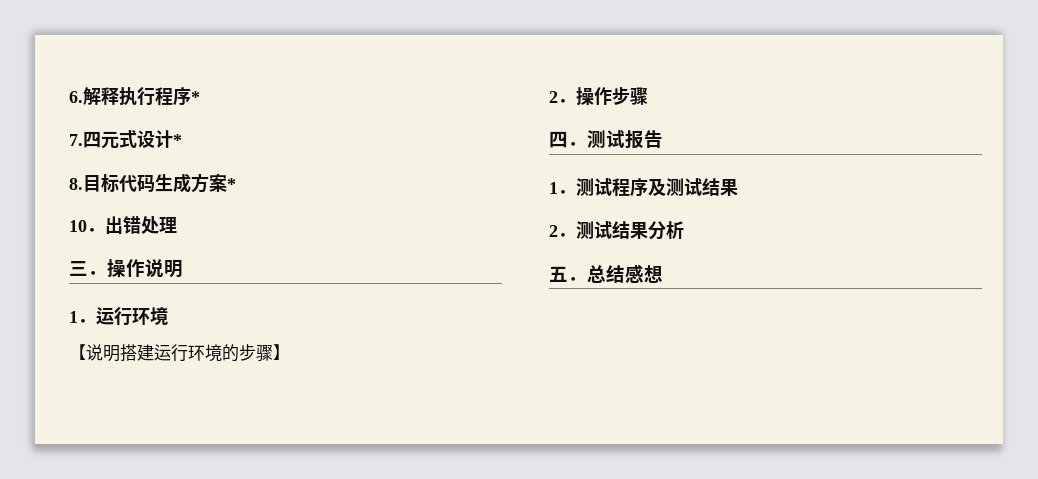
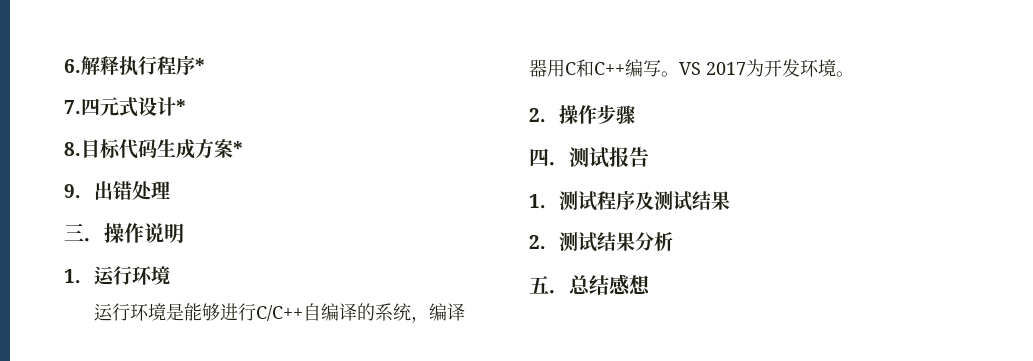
[69,220,87,232] 10 -> [64,184,75,198] 9
[69,344,290,362] 【说明搭建运行环境的步骤】 -> [93,303,465,323] [529,59,854,77] 运行环境是能够进行C/C++自编译的系统，编译器用C和C++编写。VS 2017为开发环境。

